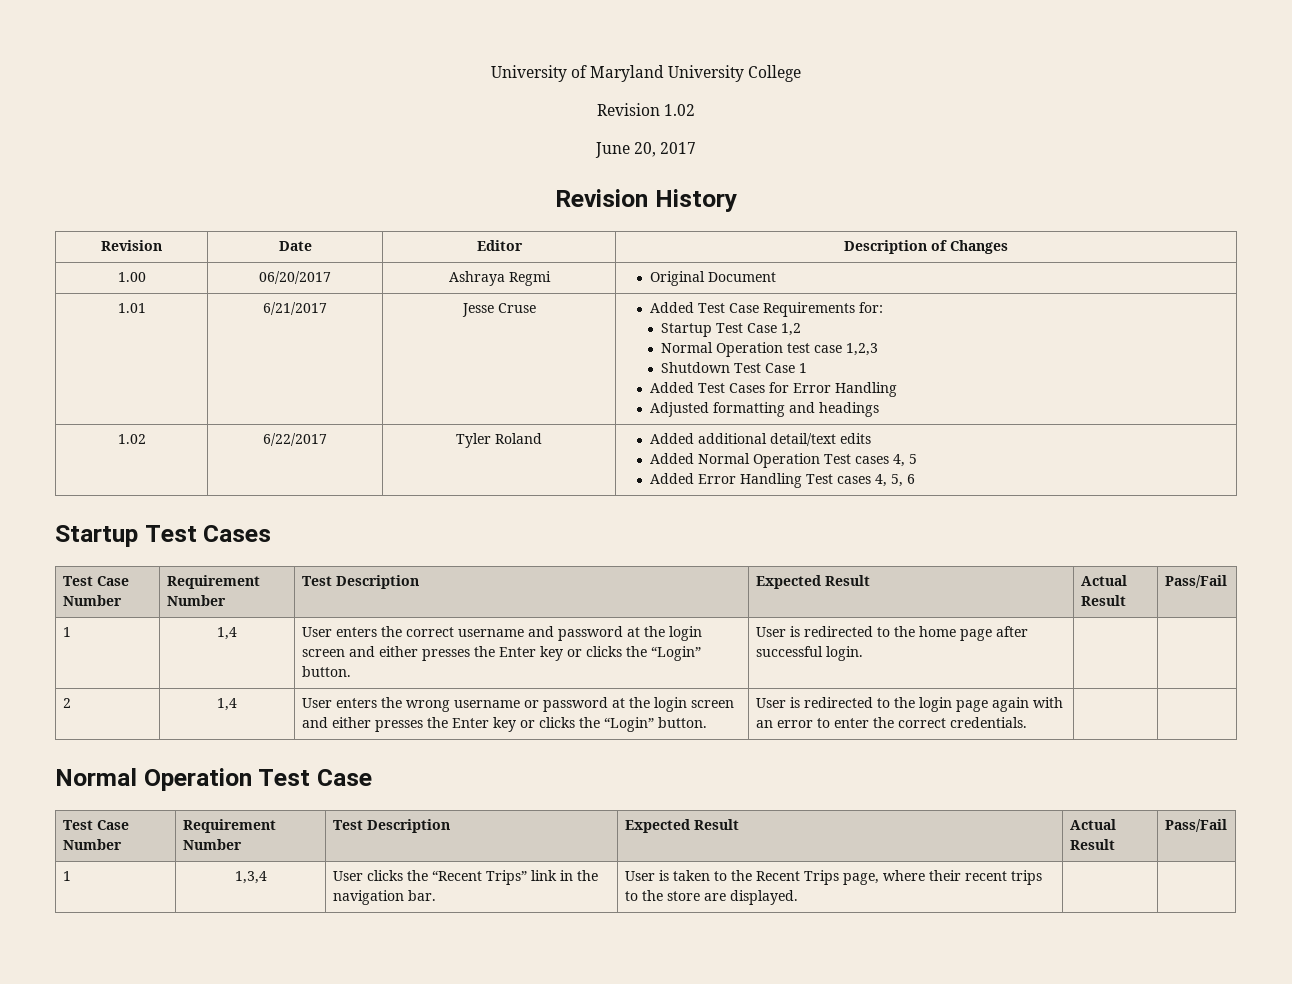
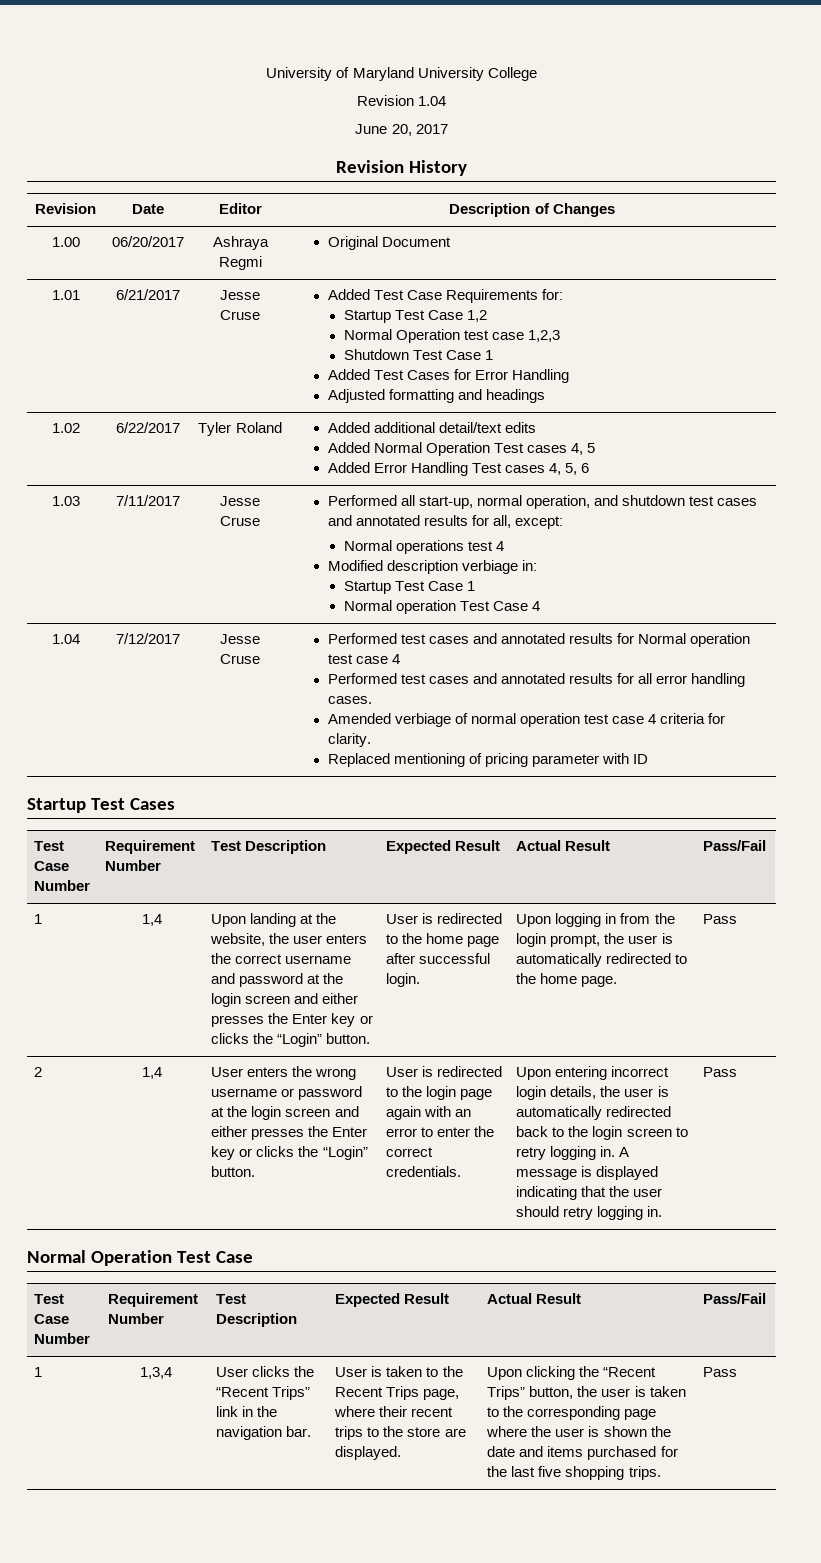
[664,104,696,116] 1.02 -> [418,96,447,106] 1.04
(915, 479) none -> [51,496,80,506] [115,495,180,506] [219,496,260,506] [219,516,260,526] [327,495,758,509] [327,515,564,529] [343,540,504,554] [327,560,537,574] [343,581,475,594] [343,600,541,614] [51,634,80,644] [115,633,180,644] [219,634,260,644] [219,654,260,664] [327,633,751,647] [327,654,400,664] [327,673,746,687] [327,696,372,704] [327,713,726,727] [327,733,371,747] [327,753,649,767] // 1.03 | 7/11/2017 | Jesse Cruse | Performed all start-up, normal operation, and shutdown test cases and annotated results for all, except: // Normal operations test 4 // Modified description verbiage in: // Startup Test Case 1 // Normal operation Test Case 4 // 1.04 | 7/12/2017 | Jesse Cruse | Performed test cases and annotated results for Normal operation test case 4 // Performed test cases and annotated results for all error handling cases. // Amended verbiage of normal operation test case 4 criteria for clarity. // Replaced mentioning of pricing parameter with ID
[301,627,332,637] User -> [211,913,337,927] [210,933,323,946] Upon landing at the website, the user
(863, 653) | -> [516,913,675,927] [516,933,673,947] [516,953,688,967] [516,973,618,987] [703,914,738,924] Upon logging in from the login prompt, the user is automatically redirected to the home page. | Pass
(1027, 722) | -> [516,1066,670,1080] [516,1086,669,1100] [516,1106,672,1120] [516,1126,688,1140] [516,1146,630,1160] [516,1166,659,1180] [516,1186,663,1200] [516,1206,663,1220] [703,1067,738,1077] Upon entering incorrect login details, the user is automatically redirected back to the login screen to retry logging in. A message is displayed indicating that the user should retry logging in. | Pass
(798, 897) | -> [487,1366,657,1380] [487,1386,686,1400] [487,1406,657,1420] [486,1426,671,1437] [487,1446,678,1460] [487,1466,661,1480] [703,1367,738,1377] Upon clicking the “Recent Trips” button, the user is taken to the corresponding page where the user is shown the date and items purchased for the last five shopping trips. | Pass

